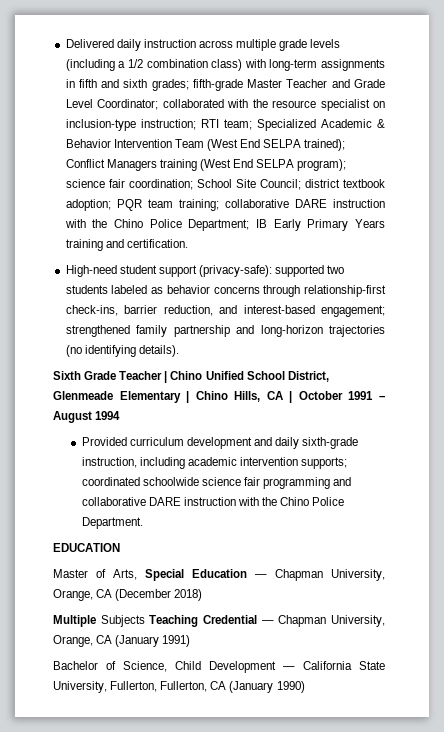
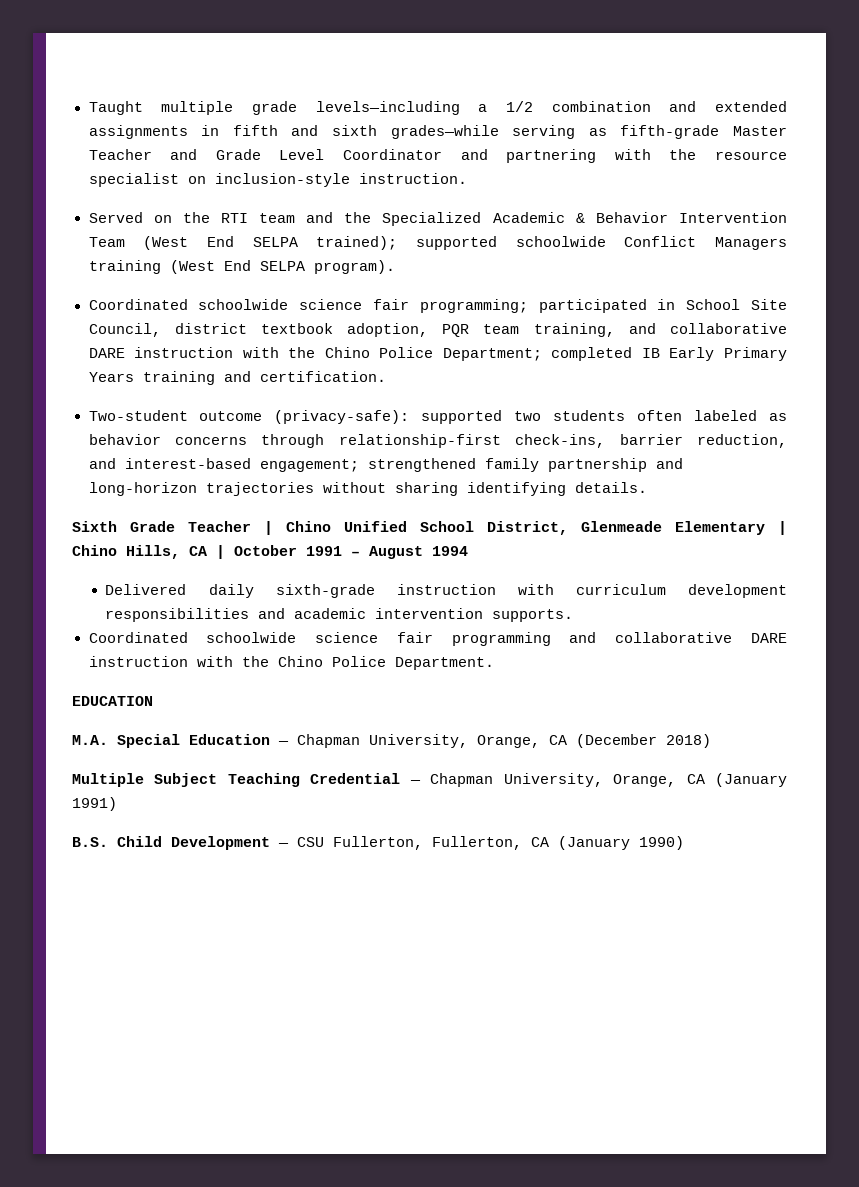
[65,39,341,51] [65,59,318,71] Delivered daily instruction across multiple grade levels (including a 1/2 combination class) with long-term -> [88,101,787,115] Taught multiple grade levels—including a 1/2 combination and extended
[151,79,189,91] grades; -> [390,125,607,139] grades—while serving as
[97,99,224,110] Coordinator; collaborated -> [342,149,597,163] Coordinator and partnering
[65,119,252,131] inclusion-type instruction; RTI team; -> [214,173,467,187] [88,212,372,223] inclusion-style instruction. // Served on the RTI team and the
(346, 145) none -> [415,236,606,250] supported schoolwide
[297,159,347,171] [65,179,193,190] program); science fair coordination; -> [313,260,395,274] [88,299,676,313] program). // Coordinated schoolwide science fair programming; participated in
[259,179,301,190] Council; -> [88,323,161,337] Council,
[65,199,111,211] adoption; -> [347,323,429,337] adoption,
[178,199,219,211] training; -> [533,323,656,337] training, and
(250, 225) none -> [551,347,633,361] completed
[65,265,197,277] High-need student support -> [88,410,263,421] Two-student outcome
(108, 289) none -> [637,410,683,421] often
[65,345,179,357] (no identifying details). -> [322,482,647,496] without sharing identifying details.
[81,437,359,449] [81,457,347,469] [81,477,140,486] Provided curriculum development and daily sixth-grade instruction, including academic intervention supports; coordinated -> [105,584,787,598] [105,608,574,622] [88,632,188,643] Delivered daily sixth-grade instruction with curriculum development responsibilities and academic intervention supports. // Coordinated
[53,569,137,580] Master of Arts, -> [72,735,108,745] M.A.
[100,615,145,627] Subjects -> [154,773,218,787] Subject
[53,661,385,673] [53,681,107,693] Bachelor of Science, Child Development — California State University, -> [72,836,324,850] B.S. Child Development — CSU

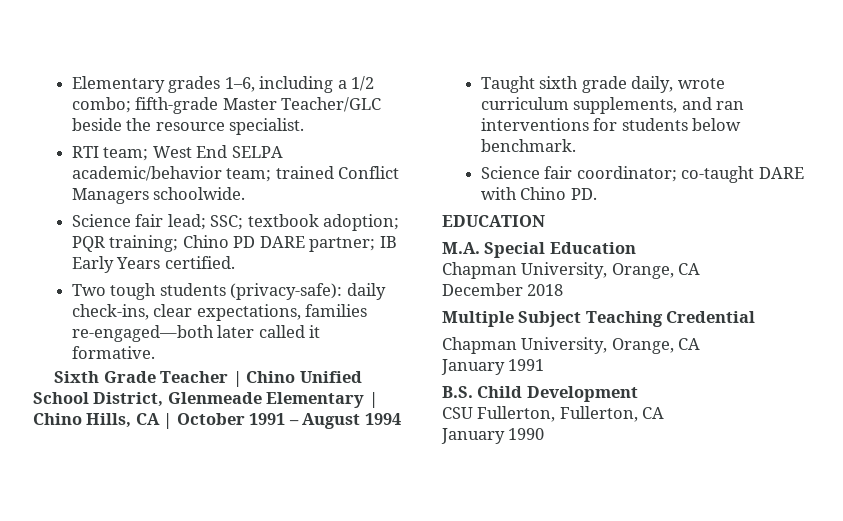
[88,101,787,115] [88,125,787,139] [88,149,787,163] [88,173,467,187] [88,212,787,226] [88,236,787,250] [88,260,395,274] [88,299,787,313] [88,323,787,337] [88,347,787,361] [88,371,386,385] [88,410,787,424] [88,434,787,448] [88,458,683,472] [88,482,647,496] Taught multiple grade levels—including a 1/2 combination and extended assignments in fifth and sixth grades—while serving as fifth-grade Master Teacher and Grade Level Coordinator and partnering with the resource specialist on inclusion-style instruction. // Served on the RTI team and the Specialized Academic & Behavior Intervention Team (West End SELPA trained); supported schoolwide Conflict Managers training (West End SELPA program). // Coordinated schoolwide science fair programming; participated in School Site Council, district textbook adoption, PQR team training, and collaborative DARE instruction with the Chino Police Department; completed IB Early Primary Years training and certification. // Two-student outcome (privacy-safe): supported two students often labeled as behavior concerns through relationship-first check-ins, barrier reduction, and interest-based engagement; strengthened family partnership and long-horizon trajectories without sharing identifying details. -> [71,76,375,93] [71,97,382,114] [71,118,305,135] [71,145,283,161] [71,166,400,182] [71,187,246,204] [71,214,400,231] [71,235,397,252] [71,256,235,273] [71,283,386,300] [71,304,368,321] [71,325,321,342] [71,346,155,359] Elementary grades 1–6, including a 1/2 combo; fifth-grade Master Teacher/GLC beside the resource specialist. // RTI team; West End SELPA academic/behavior team; trained Conflict Managers schoolwide. // Science fair lead; SSC; textbook adoption; PQR training; Chino PD DARE partner; IB Early Years certified. // Two tough students (privacy-safe): daily check-ins, clear expectations, families re-engaged—both later called it formative.
[105,584,787,598] [105,608,574,622] [88,632,787,646] [88,656,494,670] Delivered daily sixth-grade instruction with curriculum development responsibilities and academic intervention supports. // Coordinated schoolwide science fair programming and collaborative DARE instruction with the Chino Police Department. -> [480,76,725,93] [480,97,745,114] [480,118,742,131] [480,139,576,152] [480,166,804,183] [480,187,597,200] Taught sixth grade daily, wrote curriculum supplements, and ran interventions for students below benchmark. // Science fair coordinator; co-taught DARE with Chino PD.
[278,734,711,748] — Chapman University, Orange, CA (December 2018) -> [442,262,701,279] [442,283,564,296] // Chapman University, Orange, CA // December 2018
[409,773,788,787] [72,797,117,811] — Chapman University, Orange, CA (January 1991) -> [442,337,701,354] [441,359,545,375] // Chapman University, Orange, CA // January 1991
[278,843,289,847] — -> (638, 394) //
[558,836,684,850] (January 1990) -> [441,428,545,444] // January 1990

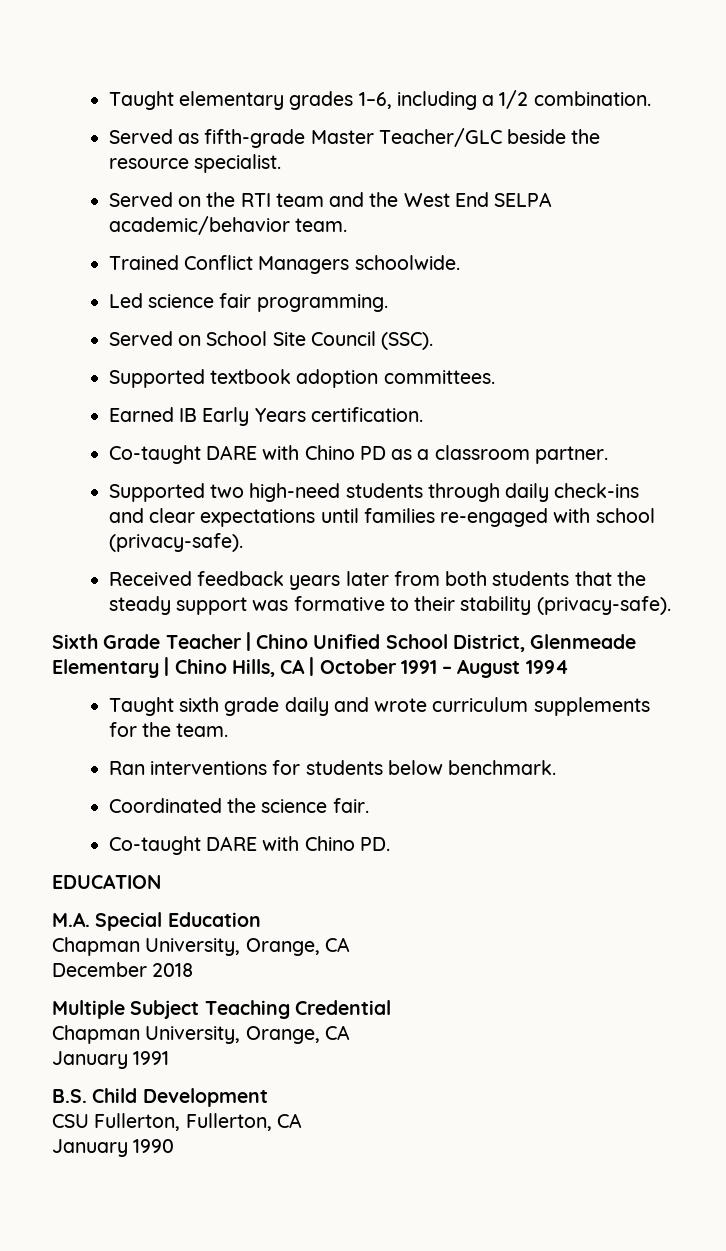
[71,76,165,93] Elementary -> [108,91,285,110] Taught elementary
[71,97,131,113] combo; -> [533,91,651,106] [108,129,200,144] combination. // Served as
[71,146,149,161] RTI team; -> [108,192,399,207] Served on the RTI team and the
[226,166,334,182] team; trained -> [295,218,348,232] [108,255,179,270] team. // Trained
[71,214,400,231] [71,235,397,252] [71,256,235,273] [71,283,386,300] [71,304,368,321] [71,325,321,342] [71,346,155,359] Science fair lead; SSC; textbook adoption; PQR training; Chino PD DARE partner; IB Early Years certified. // Two tough students (privacy-safe): daily check-ins, clear expectations, families re-engaged—both later called it formative. -> [108,293,388,312] [108,331,434,350] [108,369,495,388] [108,407,423,426] [108,445,608,464] [108,483,640,502] [108,508,655,527] [108,533,243,552] [108,571,646,590] [108,596,671,615] Led science fair programming. // Served on School Site Council (SSC). // Supported textbook adoption committees. // Earned IB Early Years certification. // Co-taught DARE with Chino PD as a classroom partner. // Supported two high-need students through daily check-ins and clear expectations until families re-engaged with school (privacy-safe). // Received feedback years later from both students that the steady support was formative to their stability (privacy-safe).
[631,76,725,93] [480,97,745,114] daily, wrote curriculum supplements, and ran -> [284,697,650,716] [108,722,229,737] [108,761,145,775] daily and wrote curriculum supplements for the team. // Ran
[480,166,755,183] Science fair coordinator; co-taught -> [108,798,369,813] [108,836,201,855] Coordinated the science fair. // Co-taught

